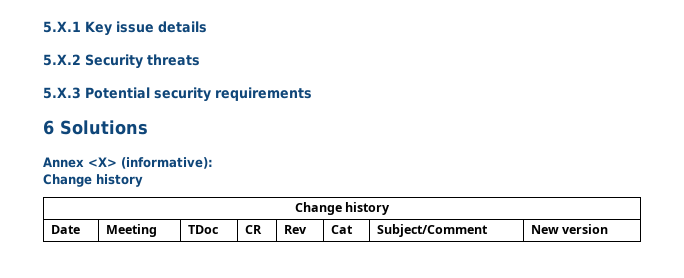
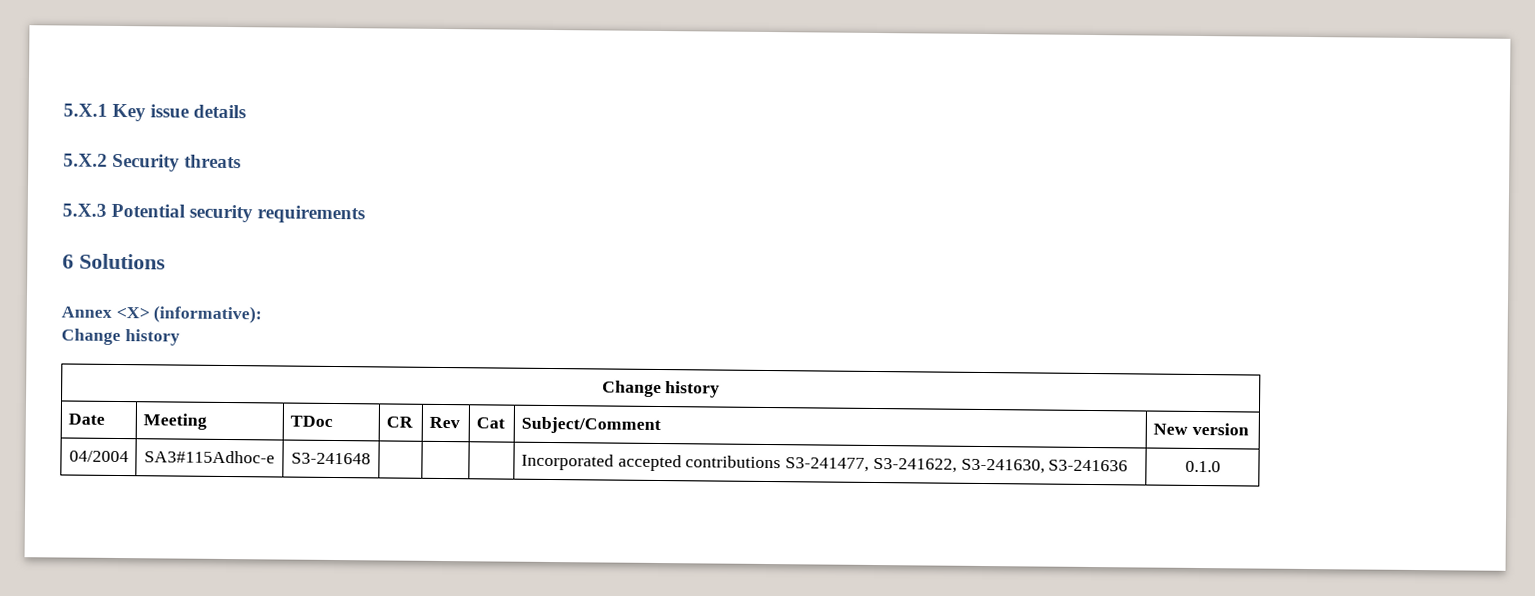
(608, 229) none -> [68,450,129,463] [144,450,275,464] [291,452,371,465] [520,453,1129,474] [1184,460,1221,473] // 04/2004 | SA3#115Adhoc-e | S3-241648 | | | | Incorporated accepted contributions S3-241477, S3-241622, S3-241630, S3-241636 | 0.1.0

